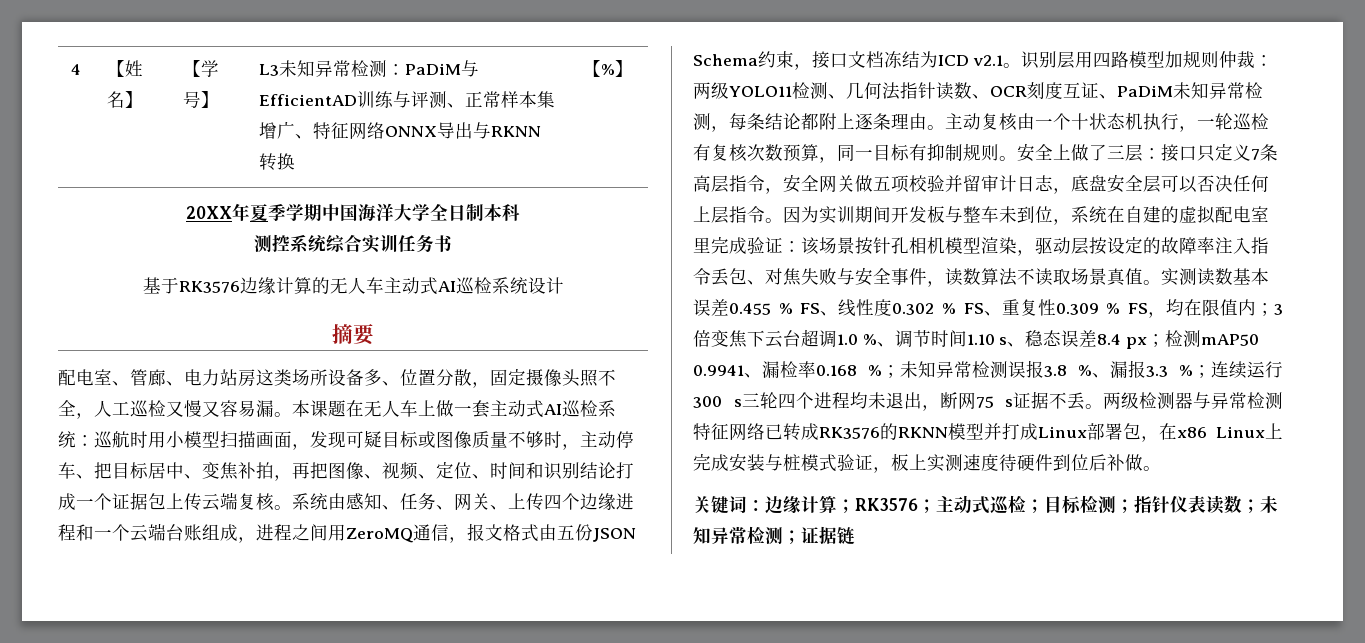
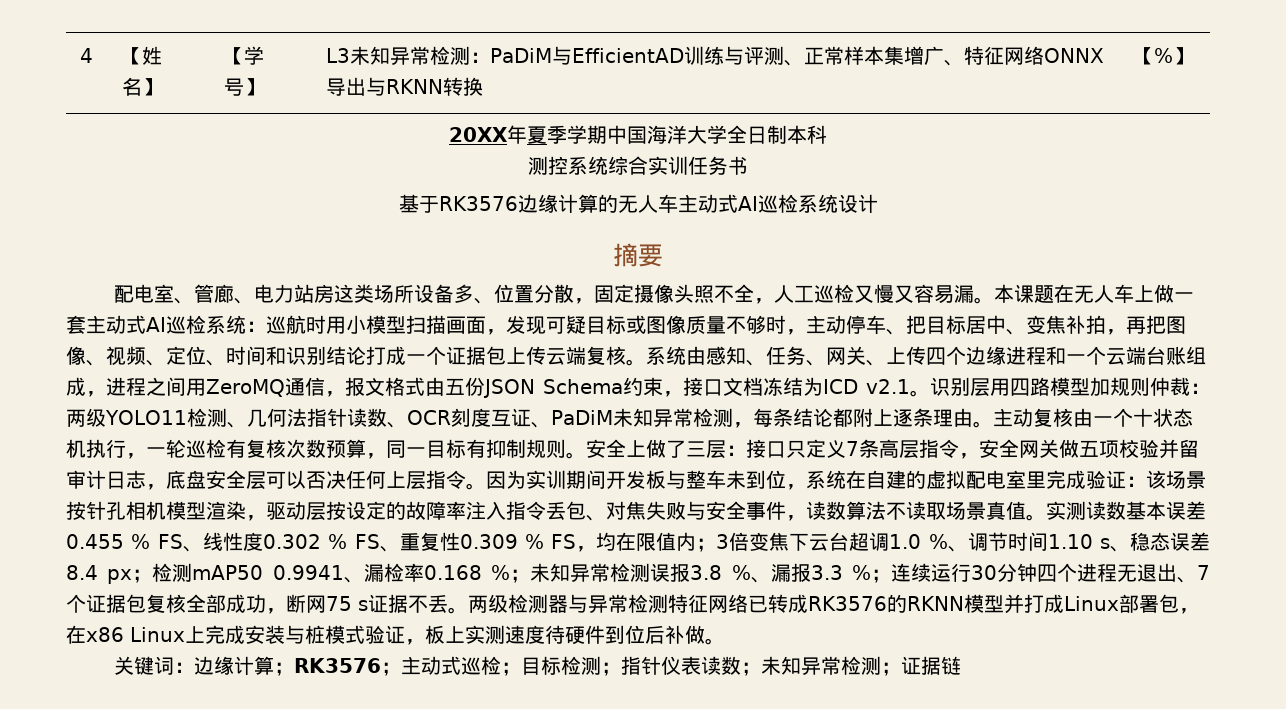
[693,392,922,409] 300 s三轮四个进程均未退出 -> [971,563,1210,583] [66,594,266,613] 30分钟四个进程无退出、7个证据包复核全部成功

